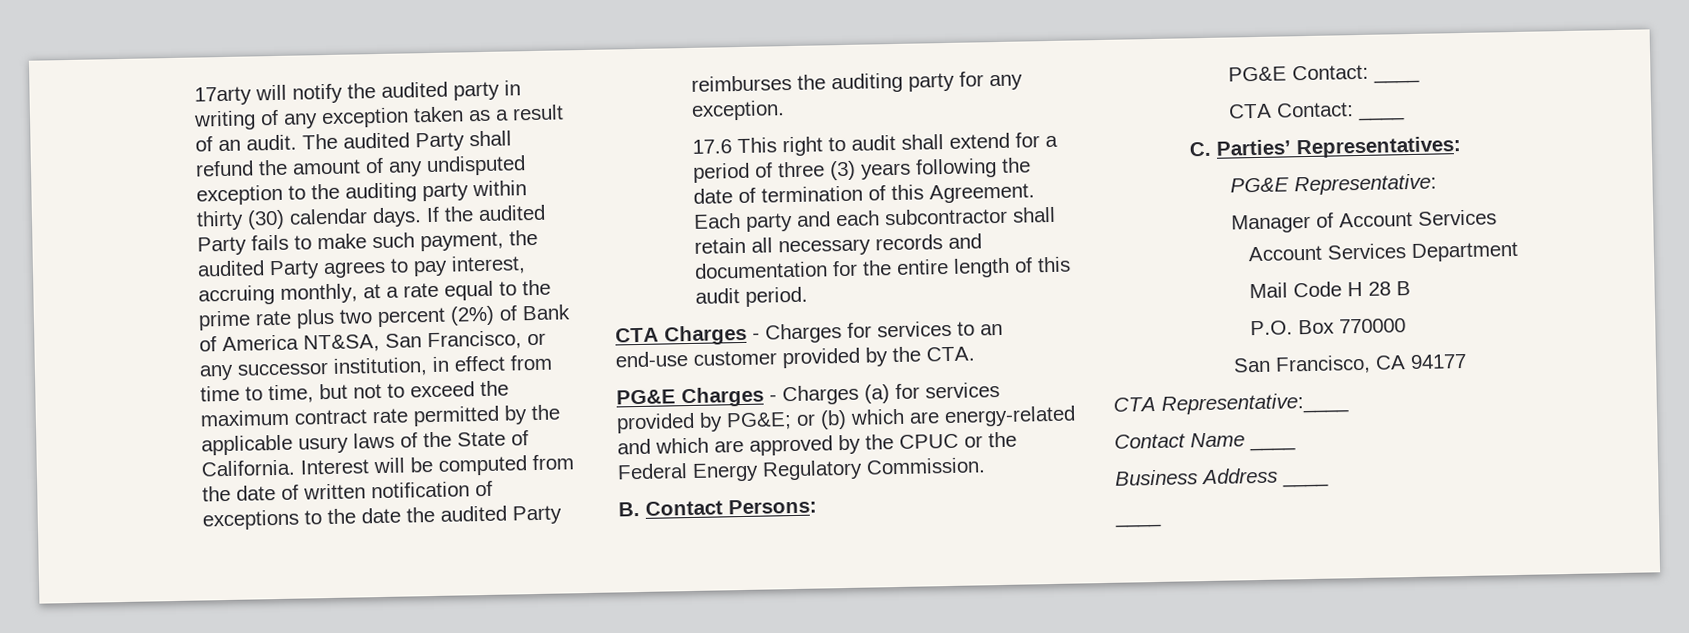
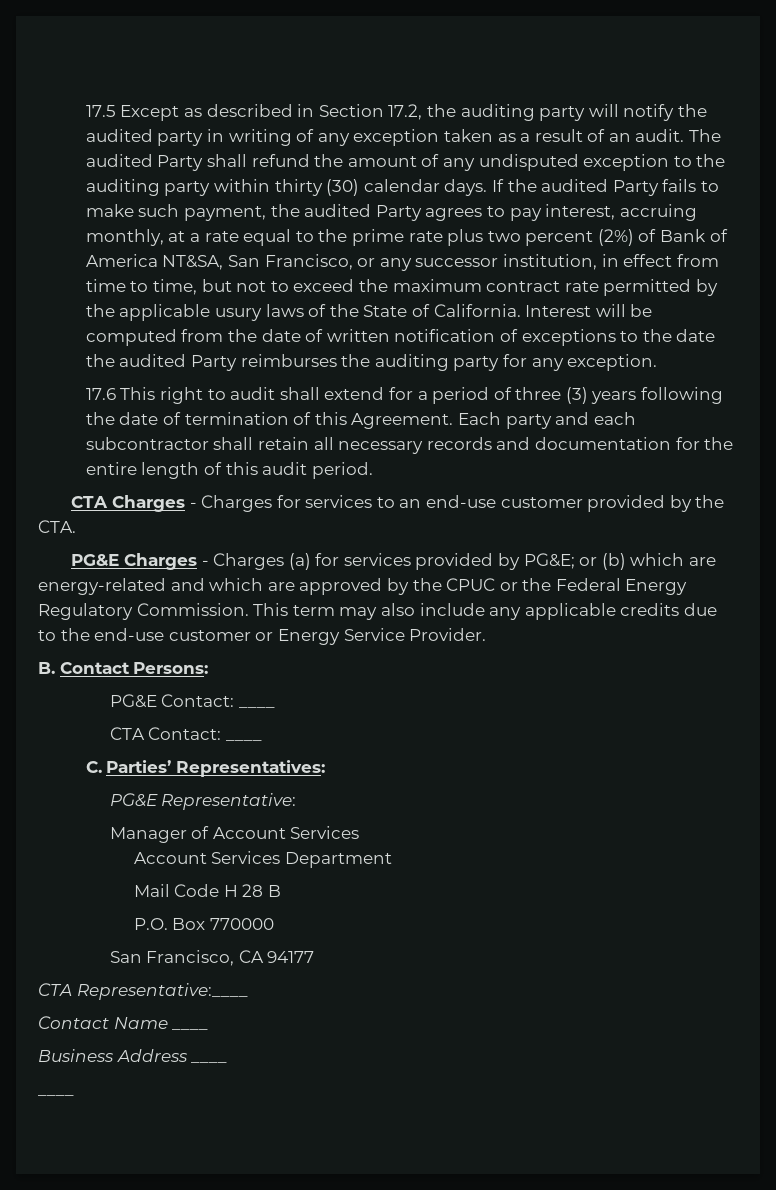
[193,86,252,106] 17arty -> [85,104,586,121] 17.5 Except as described in Section 17.2, the auditing party
(986, 466) none -> [253,603,717,620] [38,628,487,645] This term may also include any applicable credits due to the end-use customer or Energy Service Provider.

